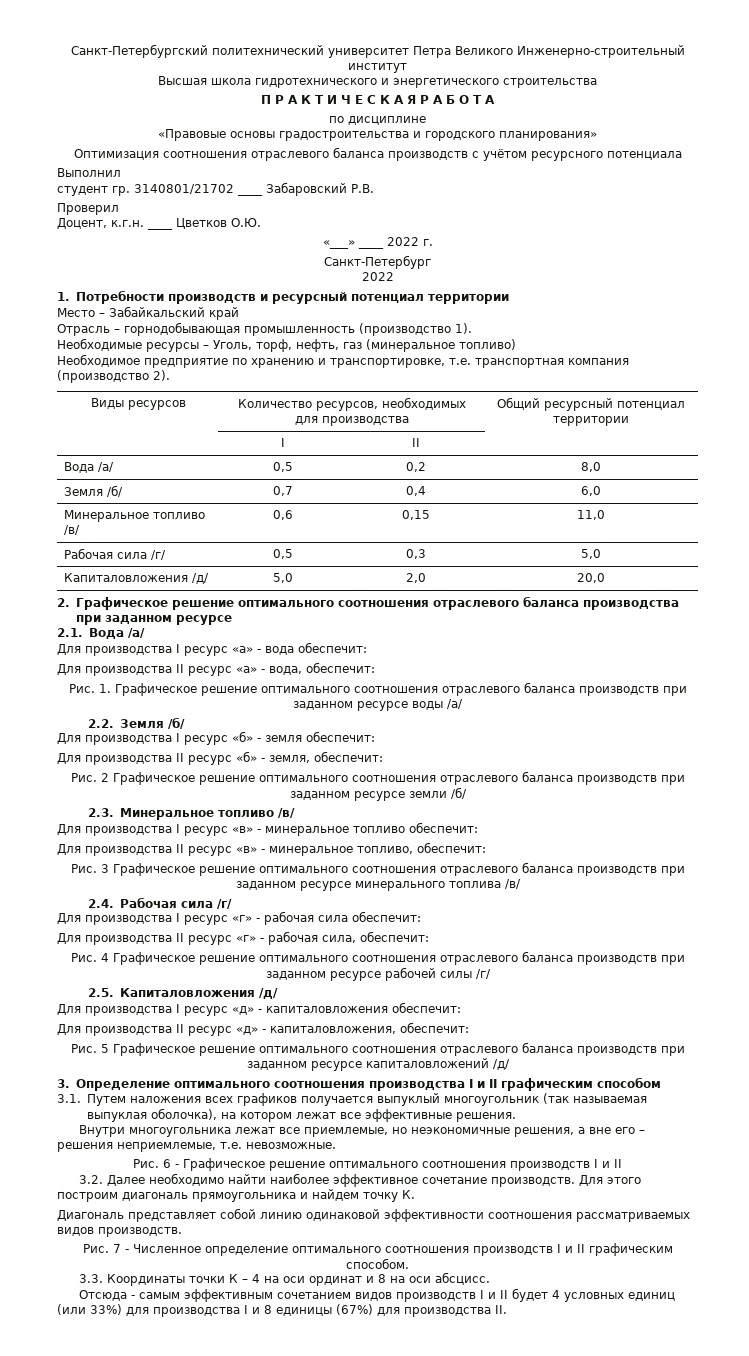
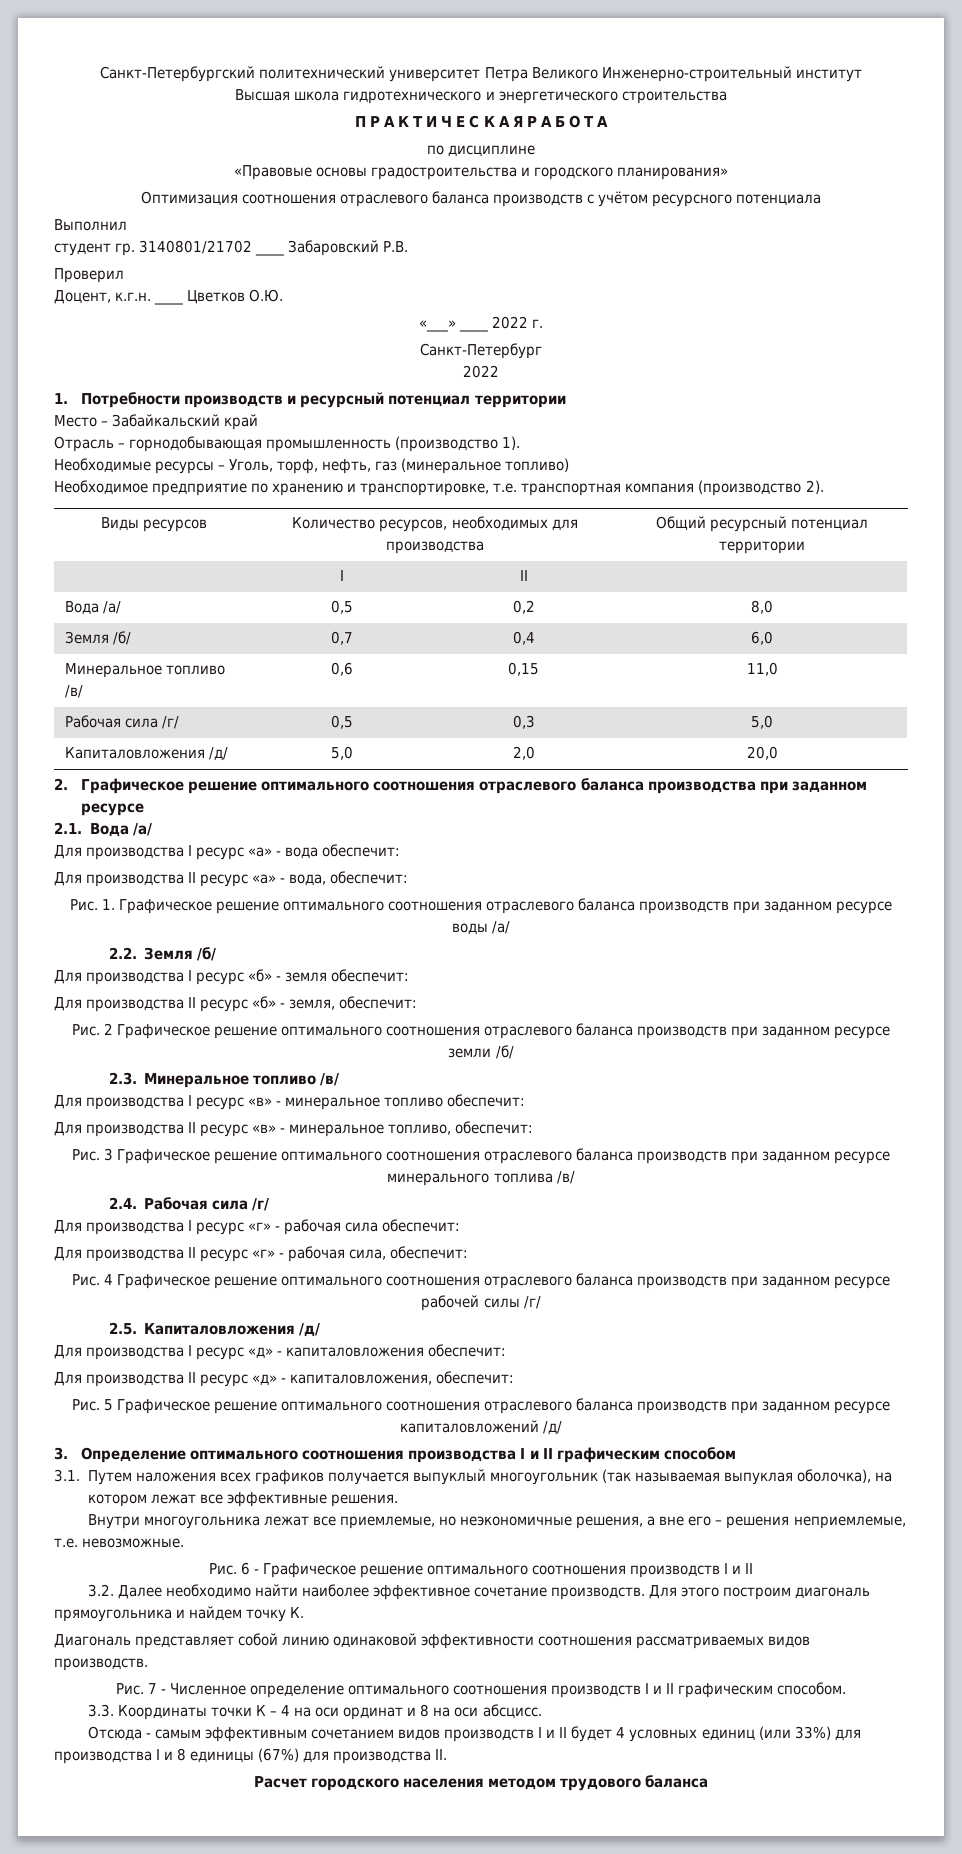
(507, 1309) none -> [253,1775,709,1791] // Расчет городского населения методом трудового баланса

